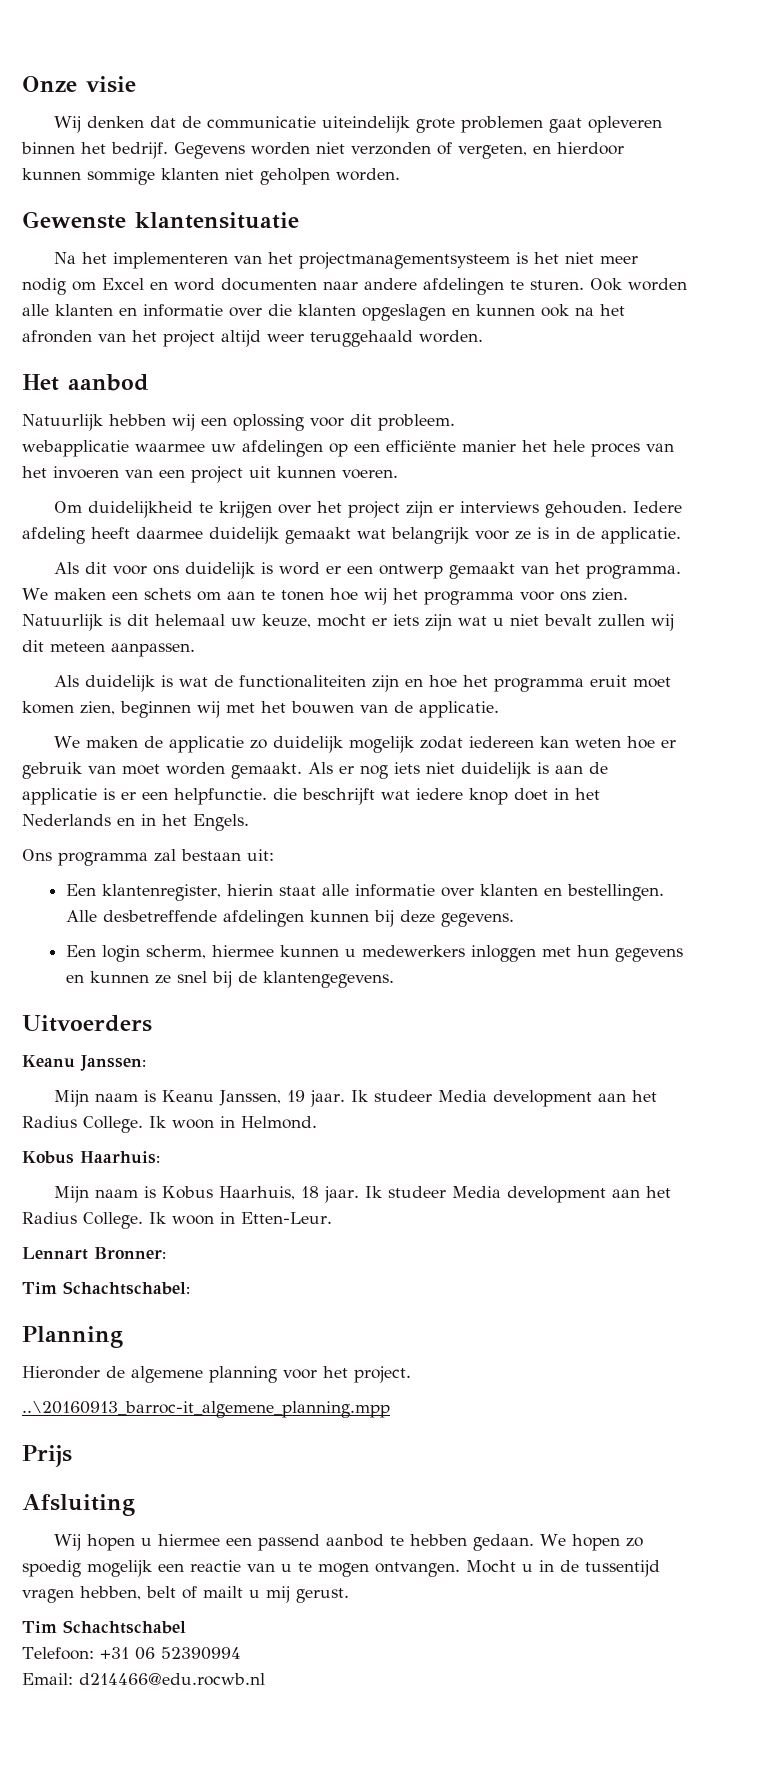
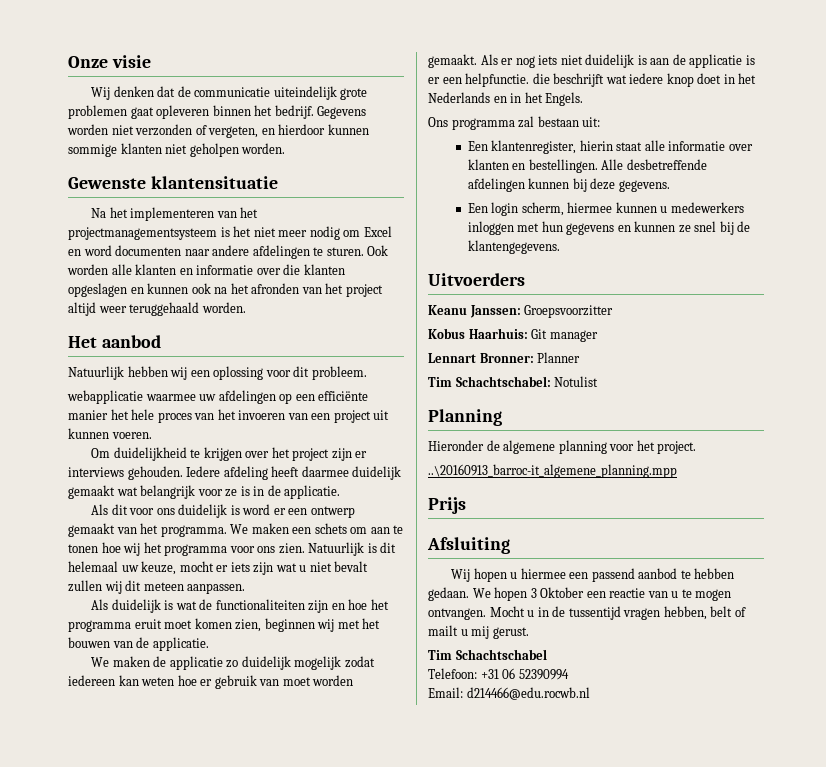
[54,1090,658,1107] [22,1116,317,1133] [22,1151,160,1164] [54,1186,672,1203] [22,1212,332,1229] // Mijn naam is Keanu Janssen, 19 jaar. Ik studeer Media development aan het Radius College. Ik woon in Helmond. // Kobus Haarhuis: // Mijn naam is Kobus Haarhuis, 18 jaar. Ik studeer Media development aan het Radius College. Ik woon in Etten-Leur. -> [524,305,614,318] [428,328,598,342] Groepsvoorzitter // Kobus Haarhuis: Git manager
(166, 1253) none -> [537,352,581,363] Planner
(190, 1288) none -> [554,376,599,387] Notulist
[626,1537,644,1547] [22,1560,152,1577] zo spoedig mogelijk -> [530,587,585,598] 3 Oktober

